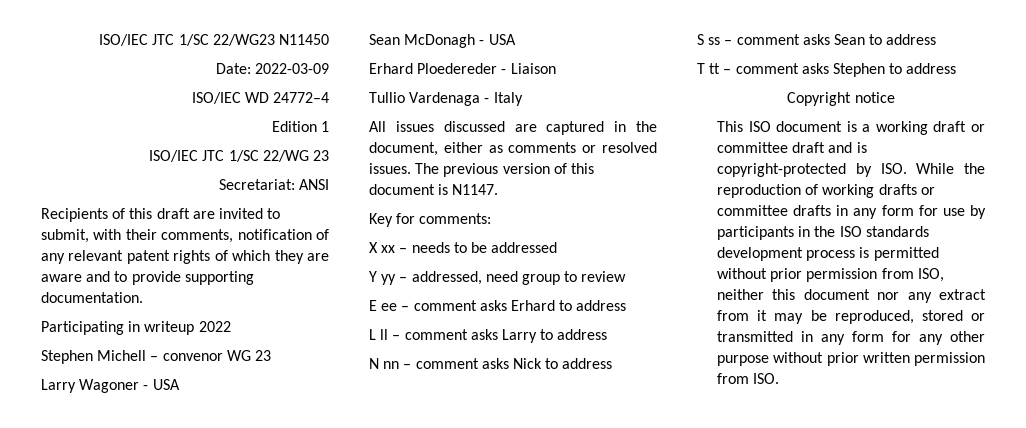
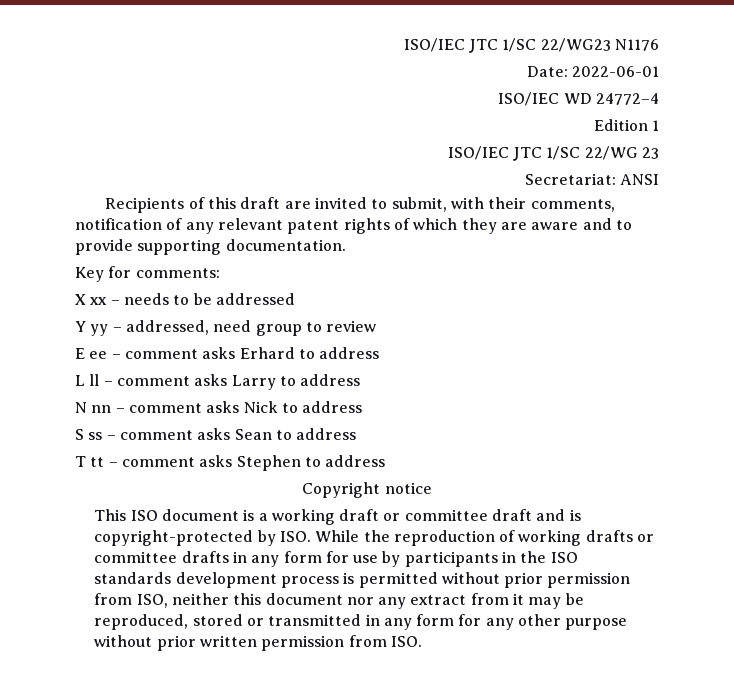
[279,34,329,45] N11450 -> [615,39,660,51] N1176
[255,63,329,74] 2022-03-09 -> [572,66,659,77] 2022-06-01
[41,321,231,335] [41,350,271,364] [41,379,180,393] [369,34,516,48] [369,63,556,74] [369,92,523,106] [369,121,657,135] [369,142,657,156] [369,163,594,177] [369,184,499,195] // Participating in writeup 2022 // Stephen Michell – convenor WG 23 // Larry Wagoner - USA // Sean McDonagh - USA // Erhard Ploedereder - Liaison // Tullio Vardenaga - Italy // All issues discussed are captured in the document, either as comments or resolved issues. The previous version of this document is N1147. -> (346, 245) none

